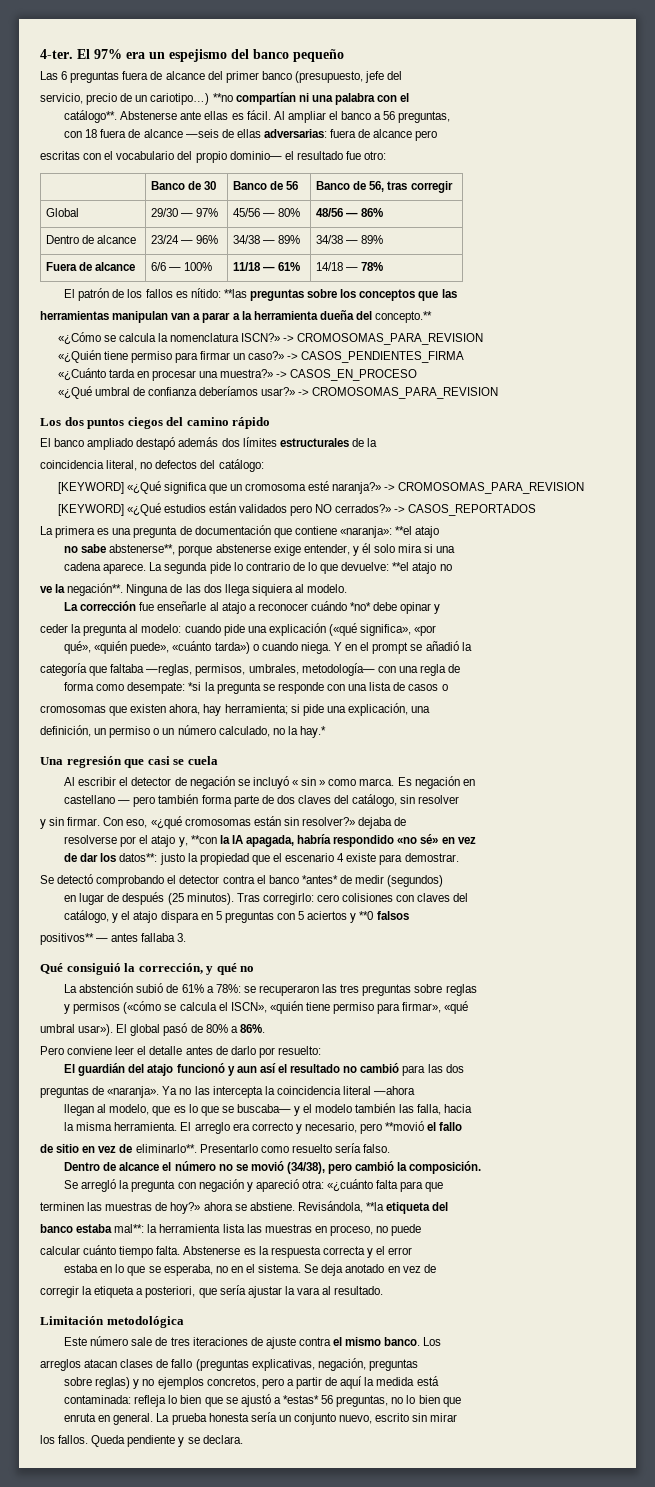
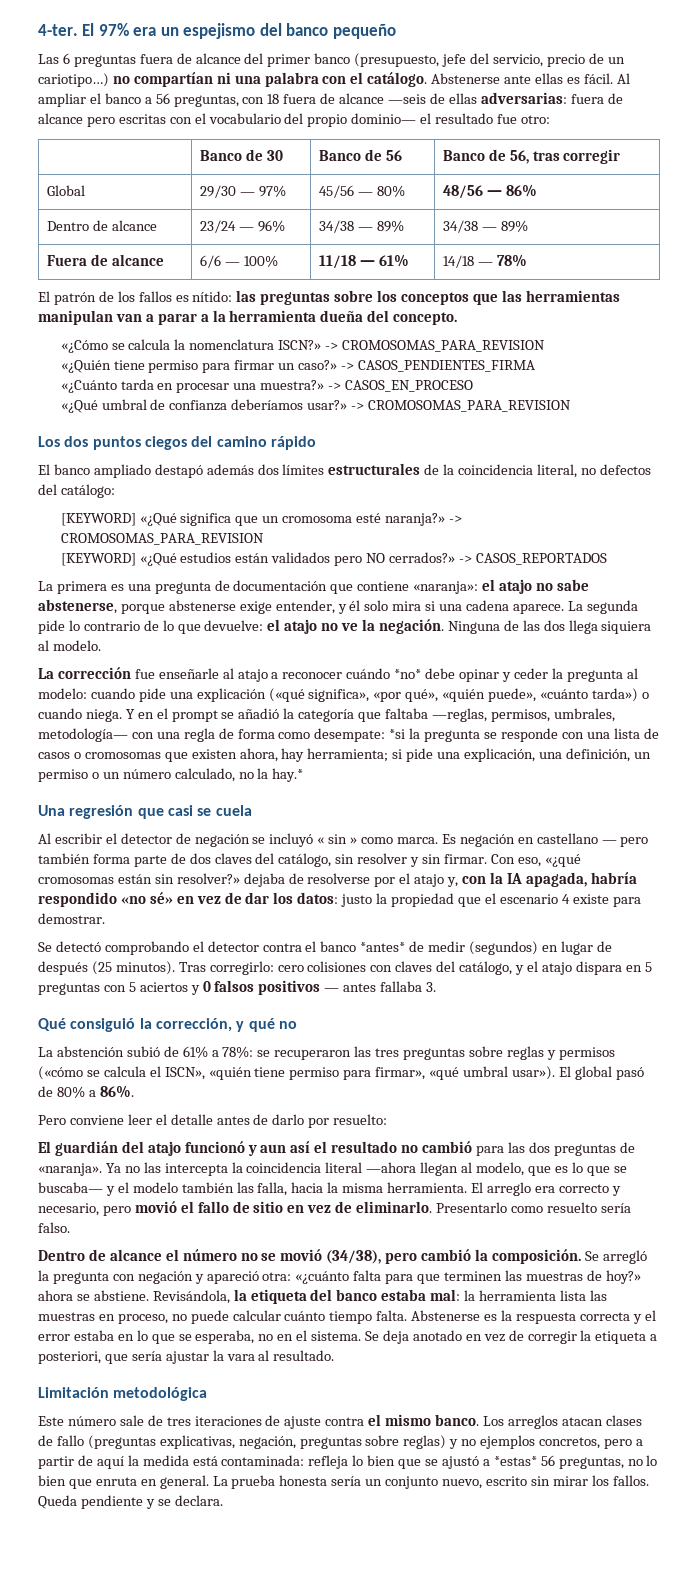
(403, 75) // -> (490, 58) none
[212,93,233,102] **no -> [112,76,130,84] no
[64,110,118,123] // catálogo**. -> [367,72,428,87] catálogo.
(451, 117) // -> (239, 101) none
(438, 135) // -> (115, 122) none
[223,289,247,298] **las -> [236,290,257,302] las
(457, 293) // -> (522, 296) none
[375,311,433,323] concepto.** -> [393,312,458,325] concepto.
(377, 442) // -> (455, 469) none
[395,526,440,538] **el atajo // -> [482,579,533,594] el atajo
[109,544,176,555] abstenerse**, -> [38,599,117,614] abstenerse,
(456, 549) // -> (463, 607) none
[392,562,452,574] **el atajo no // -> [267,619,339,634] el atajo no
[67,583,124,596] negación**. -> [378,619,444,634] negación.
(441, 609) // -> (511, 677) none
(437, 630) // -> (402, 697) none
(472, 646) // -> (295, 713) none
(461, 668) // -> (234, 733) none
(448, 687) // -> (81, 755) none
(431, 709) // -> (562, 755) none
(475, 782) // -> (534, 840) none
(460, 799) // -> (408, 858) none
(407, 821) // -> (304, 878) none
[190,835,217,844] **con -> [462,876,487,884] con
(476, 840) // -> (221, 900) none
[119,853,158,862] datos**: -> [297,892,339,904] datos:
(444, 881) // -> (539, 948) none
(469, 897) // -> (456, 966) none
[359,911,374,920] **0 -> [202,981,211,992] 0
[40,933,94,945] // positivos** -> [258,980,321,995] positivos
(477, 990) // -> (544, 1053) none
(469, 1007) // -> (460, 1073) none
(464, 1068) // -> (550, 1147) none
(416, 1090) // -> (417, 1167) none
(472, 1108) // -> (324, 1187) none
[385,1121,425,1131] **movió -> [134,1201,177,1213] movió
(463, 1126) // -> (229, 1207) none
[135,1144,197,1153] eliminarlo**. -> [356,1201,433,1213] eliminarlo.
(482, 1167) // -> (581, 1256) none
(444, 1187) // -> (441, 1279) none
[365,1202,384,1211] **la -> [233,1289,247,1301] la
(449, 1206) // -> (333, 1295) none
[114,1224,145,1233] mal**: -> [430,1289,461,1301] mal:
(422, 1230) // -> (229, 1317) none
(413, 1251) // -> (70, 1337) none
(436, 1268) // -> (524, 1335) none
(442, 1341) // -> (504, 1421) none
(418, 1365) // -> (362, 1443) none
(439, 1381) // -> (218, 1461) none
(461, 1402) // -> (92, 1484) none
(458, 1417) // -> (588, 1481) none

